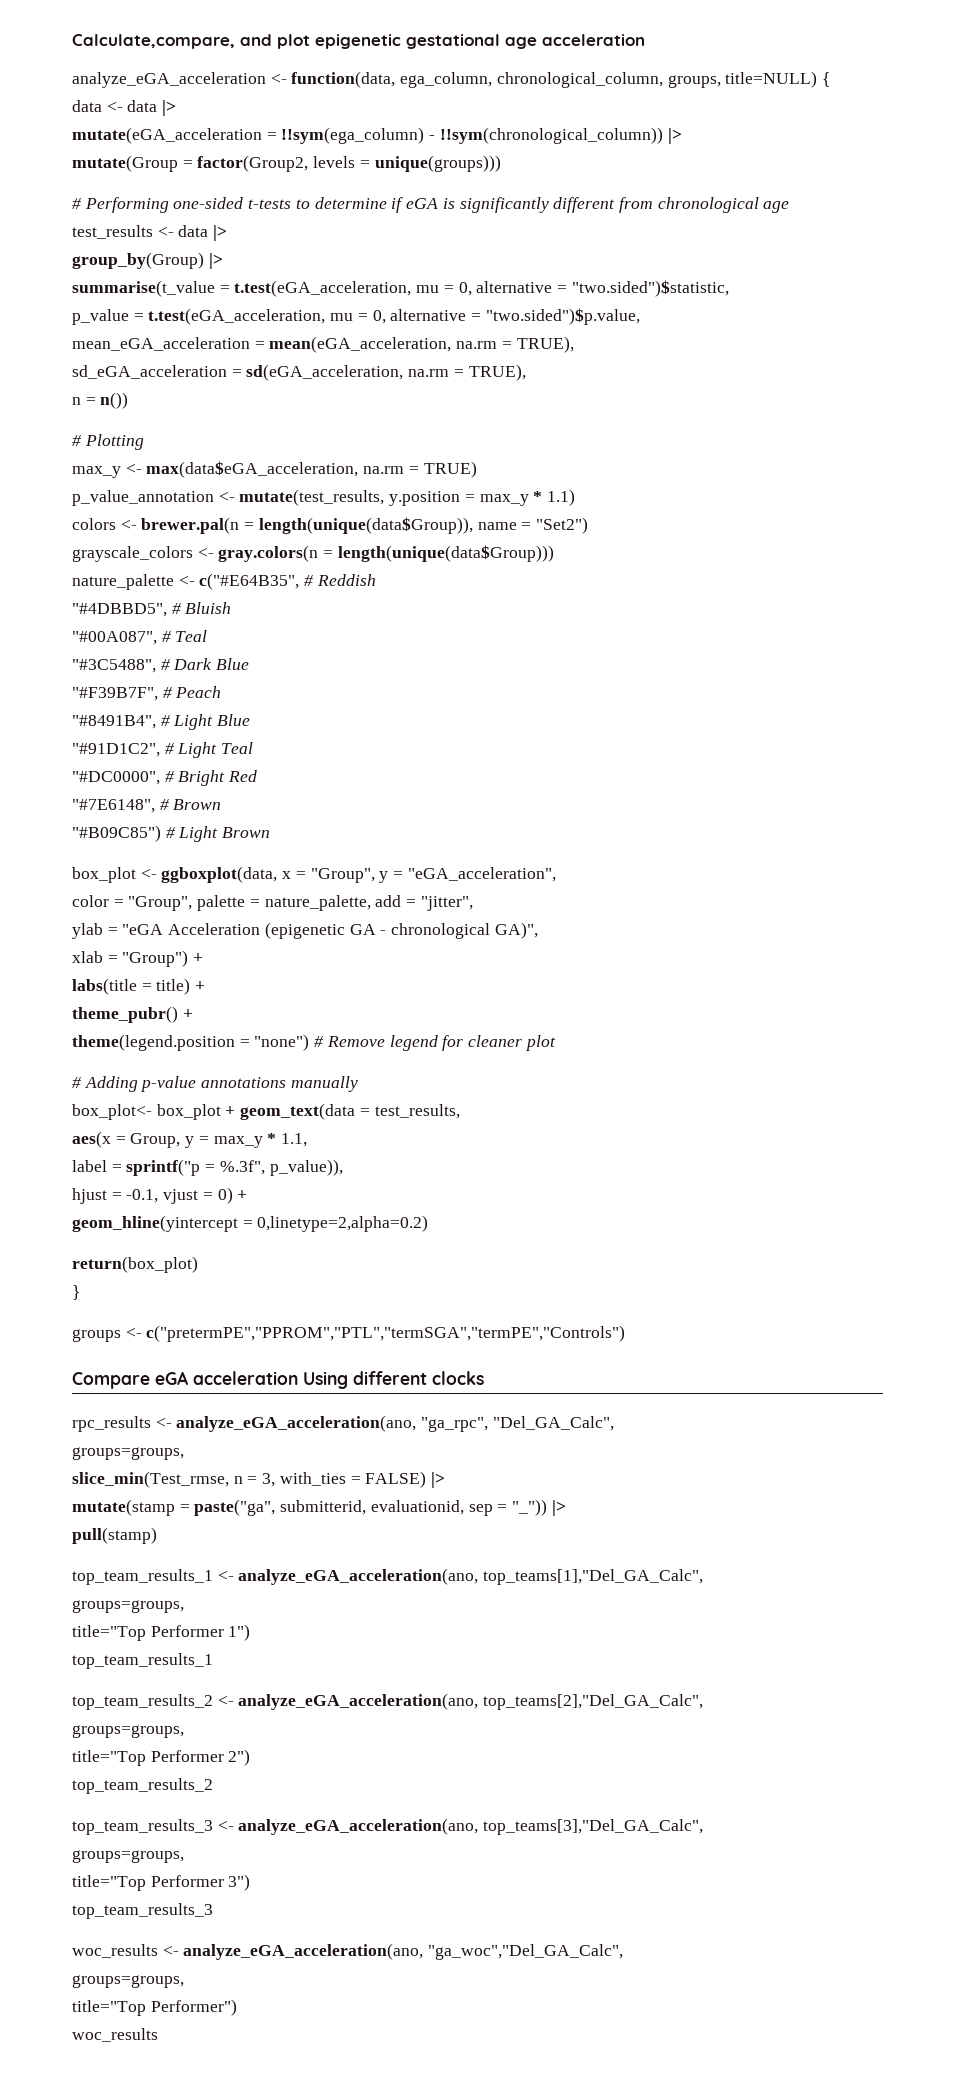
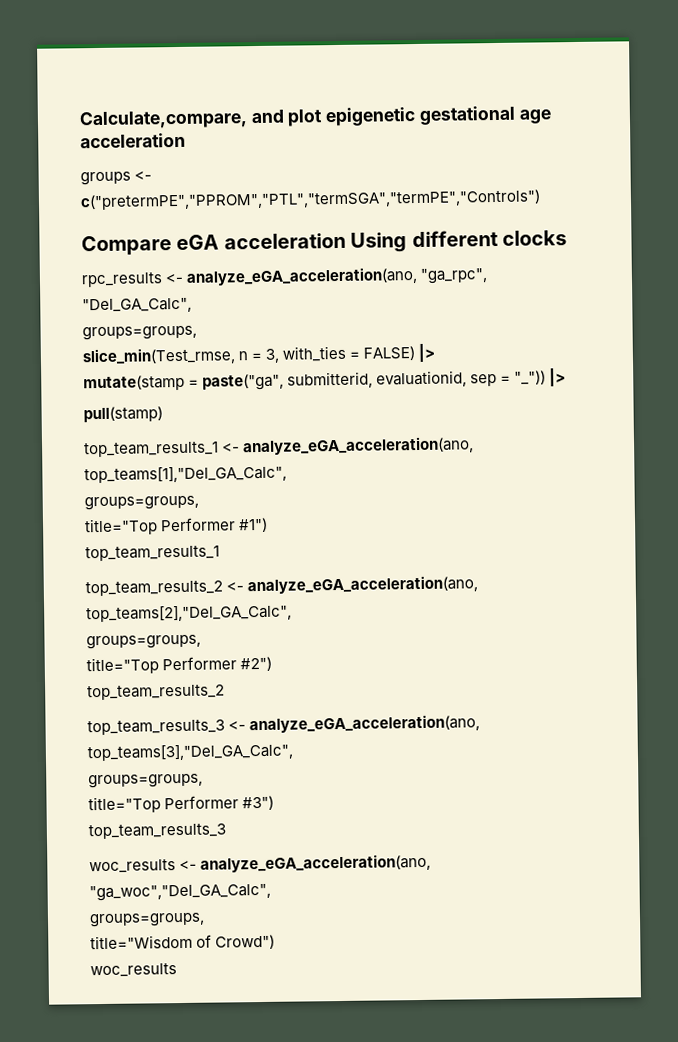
[72,71,831,88] [72,100,177,116] [72,127,682,144] [72,155,501,172] [72,197,790,213] [72,225,228,241] [72,252,223,269] [72,280,729,297] [72,308,640,325] [72,336,574,353] [72,364,526,381] [72,392,129,409] [72,434,144,450] [72,461,477,478] [72,489,576,506] [72,517,589,534] [72,545,554,562] [72,573,376,590] [72,602,232,617] [72,630,208,645] [72,658,250,673] [72,686,222,701] [72,714,251,730] [72,742,254,758] [72,770,258,786] [72,799,222,813] [72,825,271,842] [72,866,556,883] [72,895,473,911] [72,922,538,939] [72,950,204,967] [72,978,206,995] [72,1006,193,1023] [72,1034,556,1051] [72,1076,358,1092] [72,1103,460,1120] [72,1131,308,1148] [72,1159,343,1176] [72,1187,248,1204] [72,1215,429,1232] [72,1256,198,1273] [72,1285,80,1300] // analyze_eGA_acceleration <- function(data, ega_column, chronological_column, groups, title=NULL) { // data <- data |> // mutate(eGA_acceleration = !!sym(ega_column) - !!sym(chronological_column)) |> // mutate(Group = factor(Group2, levels = unique(groups))) // # Performing one-sided t-tests to determine if eGA is significantly different from chronological age // test_results <- data |> // group_by(Group) |> // summarise(t_value = t.test(eGA_acceleration, mu = 0, alternative = "two.sided")$statistic, // p_value = t.test(eGA_acceleration, mu = 0, alternative = "two.sided")$p.value, // mean_eGA_acceleration = mean(eGA_acceleration, na.rm = TRUE), // sd_eGA_acceleration = sd(eGA_acceleration, na.rm = TRUE), // n = n()) // # Plotting // max_y <- max(data$eGA_acceleration, na.rm = TRUE) // p_value_annotation <- mutate(test_results, y.position = max_y * 1.1) // colors <- brewer.pal(n = length(unique(data$Group)), name = "Set2") // grayscale_colors <- gray.colors(n = length(unique(data$Group))) // nature_palette <- c("#E64B35", # Reddish // "#4DBBD5", # Bluish // "#00A087", # Teal // "#3C5488", # Dark Blue // "#F39B7F", # Peach // "#8491B4", # Light Blue // "#91D1C2", # Light Teal // "#DC0000", # Bright Red // "#7E6148", # Brown // "#B09C85") # Light Brown // box_plot <- ggboxplot(data, x = "Group", y = "eGA_acceleration", // color = "Group", palette = nature_palette, add = "jitter", // ylab = "eGA Acceleration (epigenetic GA - chronological GA)", // xlab = "Group") + // labs(title = title) + // theme_pubr() + // theme(legend.position = "none") # Remove legend for cleaner plot // # Adding p-value annotations manually // box_plot<- box_plot + geom_text(data = test_results, // aes(x = Group, y = max_y * 1.1, // label = sprintf("p = %.3f", p_value)), // hjust = -0.1, vjust = 0) + // geom_hline(yintercept = 0,linetype=2,alpha=0.2) // return(box_plot) // } -> (186, 140) none
[228,1624,251,1641] 1") -> [238,517,269,533] #1")
[228,1749,251,1766] 2") -> [240,656,273,672] #2")
[228,1874,251,1891] 3") -> [242,795,275,811] #3")
[72,1999,237,2016] title="Top Performer") -> [90,934,276,950] title="Wisdom of Crowd")

